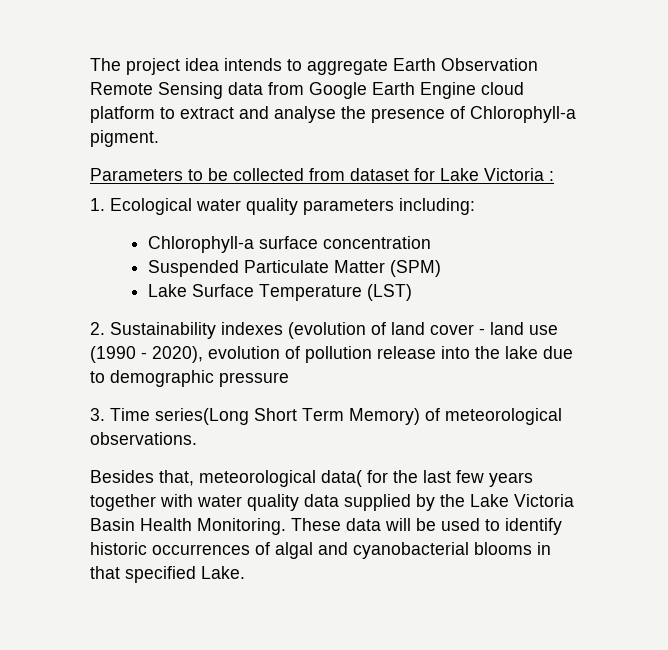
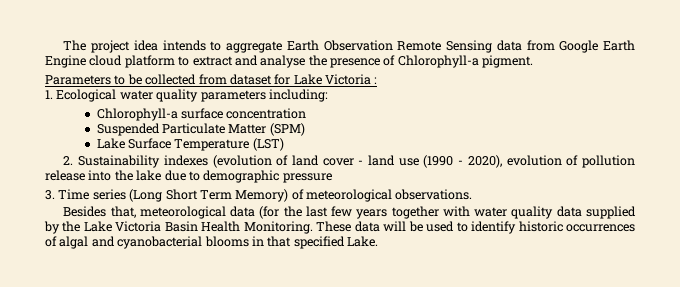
[155,408,249,425] series(Long -> [92,189,163,202] series (Long
[321,470,388,487] data( for -> [230,206,280,219] data (for

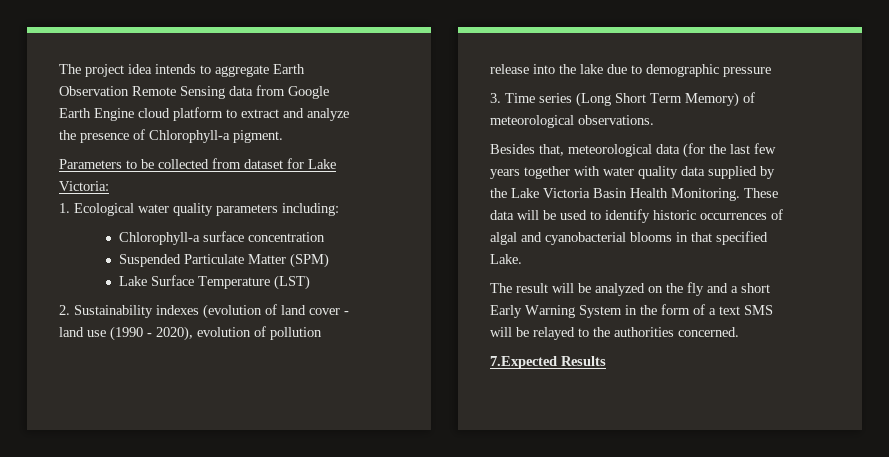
[260,55,306,68] analyse -> [307,108,349,121] analyze
[325,74,378,85] Victoria : -> [59,181,109,191] Victoria:
(378, 241) none -> [490,282,770,296] [490,304,773,318] [490,327,739,340] [490,356,606,369] // The result will be analyzed on the fly and a short Early Warning System in the form of a text SMS will be relayed to the authorities concerned. // 7.Expected Results

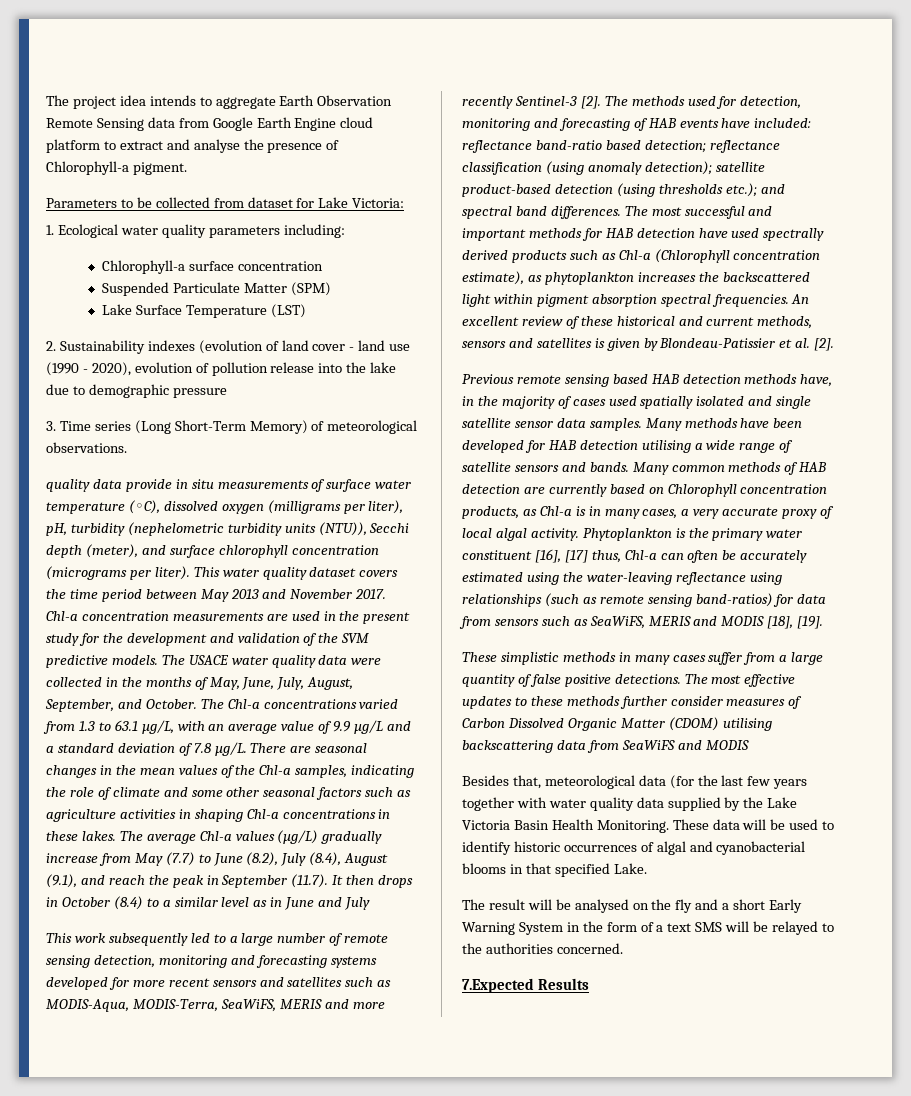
[307,108,349,121] analyze -> [193,139,240,153] analyse
[615,93,682,103] Short Term -> [174,420,246,431] Short-Term
(654, 120) none -> [46,479,412,492] [46,500,404,514] [46,522,410,536] [46,544,379,558] [46,566,399,580] [46,589,387,602] [46,611,411,624] [46,633,370,646] [46,655,382,668] [46,677,354,690] [45,699,399,712] [43,720,411,734] [46,742,368,756] [46,765,415,778] [46,787,412,800] [46,809,391,822] [46,830,383,844] [46,852,389,866] [46,874,414,888] [46,896,371,910] [46,933,389,946] [46,955,377,968] [46,977,392,990] [46,999,385,1012] [462,96,802,109] [462,118,812,131] [462,140,780,153] [462,161,765,175] [462,183,785,197] [462,206,773,219] [462,228,825,241] [462,249,821,263] [462,271,810,285] [462,294,810,307] [462,316,813,329] [462,338,835,351] [462,374,833,387] [462,396,812,409] [462,418,803,431] [462,440,794,453] [462,462,828,475] [462,484,828,497] [462,506,835,519] [462,528,803,541] [462,549,808,563] [462,572,782,585] [462,593,827,607] [459,616,824,629] [462,652,824,665] [462,674,796,687] [462,696,803,709] [462,717,772,731] [462,740,749,753] // quality data provide in situ measurements of surface water temperature (◦C), dissolved oxygen (milligrams per liter), pH, turbidity (nephelometric turbidity units (NTU)), Secchi depth (meter), and surface chlorophyll concentration (micrograms per liter). This water quality dataset covers the time period between May 2013 and November 2017. Chl-a concentration measurements are used in the present study for the development and validation of the SVM predictive models. The USACE water quality data were collected in the months of May, June, July, August, September, and October. The Chl-a concentrations varied from 1.3 to 63.1 µg/L, with an average value of 9.9 µg/L and a standard deviation of 7.8 µg/L. There are seasonal changes in the mean values of the Chl-a samples, indicating the role of climate and some other seasonal factors such as agriculture activities in shaping Chl-a concentrations in these lakes. The average Chl-a values (µg/L) gradually increase from May (7.7) to June (8.2), July (8.4), August (9.1), and reach the peak in September (11.7). It then drops in October (8.4) to a similar level as in June and July // This work subsequently led to a large number of remote sensing detection, monitoring and forecasting systems developed for more recent sensors and satellites such as MODIS-Aqua, MODIS-Terra, SeaWiFS, MERIS and more recently Sentinel-3 [2]. The methods used for detection, monitoring and forecasting of HAB events have included: reflectance band-ratio based detection; reflectance classification (using anomaly detection); satellite product-based detection (using thresholds etc.); and spectral band differences. The most successful and important methods for HAB detection have used spectrally derived products such as Chl-a (Chlorophyll concentration estimate), as phytoplankton increases the backscattered light within pigment absorption spectral frequencies. An excellent review of these historical and current methods, sensors and satellites is given by Blondeau-Patissier et al. [2]. // Previous remote sensing based HAB detection methods have, in the majority of cases used spatially isolated and single satellite sensor data samples. Many methods have been developed for HAB detection utilising a wide range of satellite sensors and bands. Many common methods of HAB detection are currently based on Chlorophyll concentration products, as Chl-a is in many cases, a very accurate proxy of local algal activity. Phytoplankton is the primary water constituent [16], [17] thus, Chl-a can often be accurately estimated using the water-leaving reflectance using relationships (such as remote sensing band-ratios) for data from sensors such as SeaWiFS, MERIS and MODIS [18], [19]. // These simplistic methods in many cases suffer from a large quantity of false positive detections. The most effective updates to these methods further consider measures of Carbon Dissolved Organic Matter (CDOM) utilising backscattering data from SeaWiFS and MODIS
[595,283,645,296] analyzed -> [574,899,629,913] analysed

